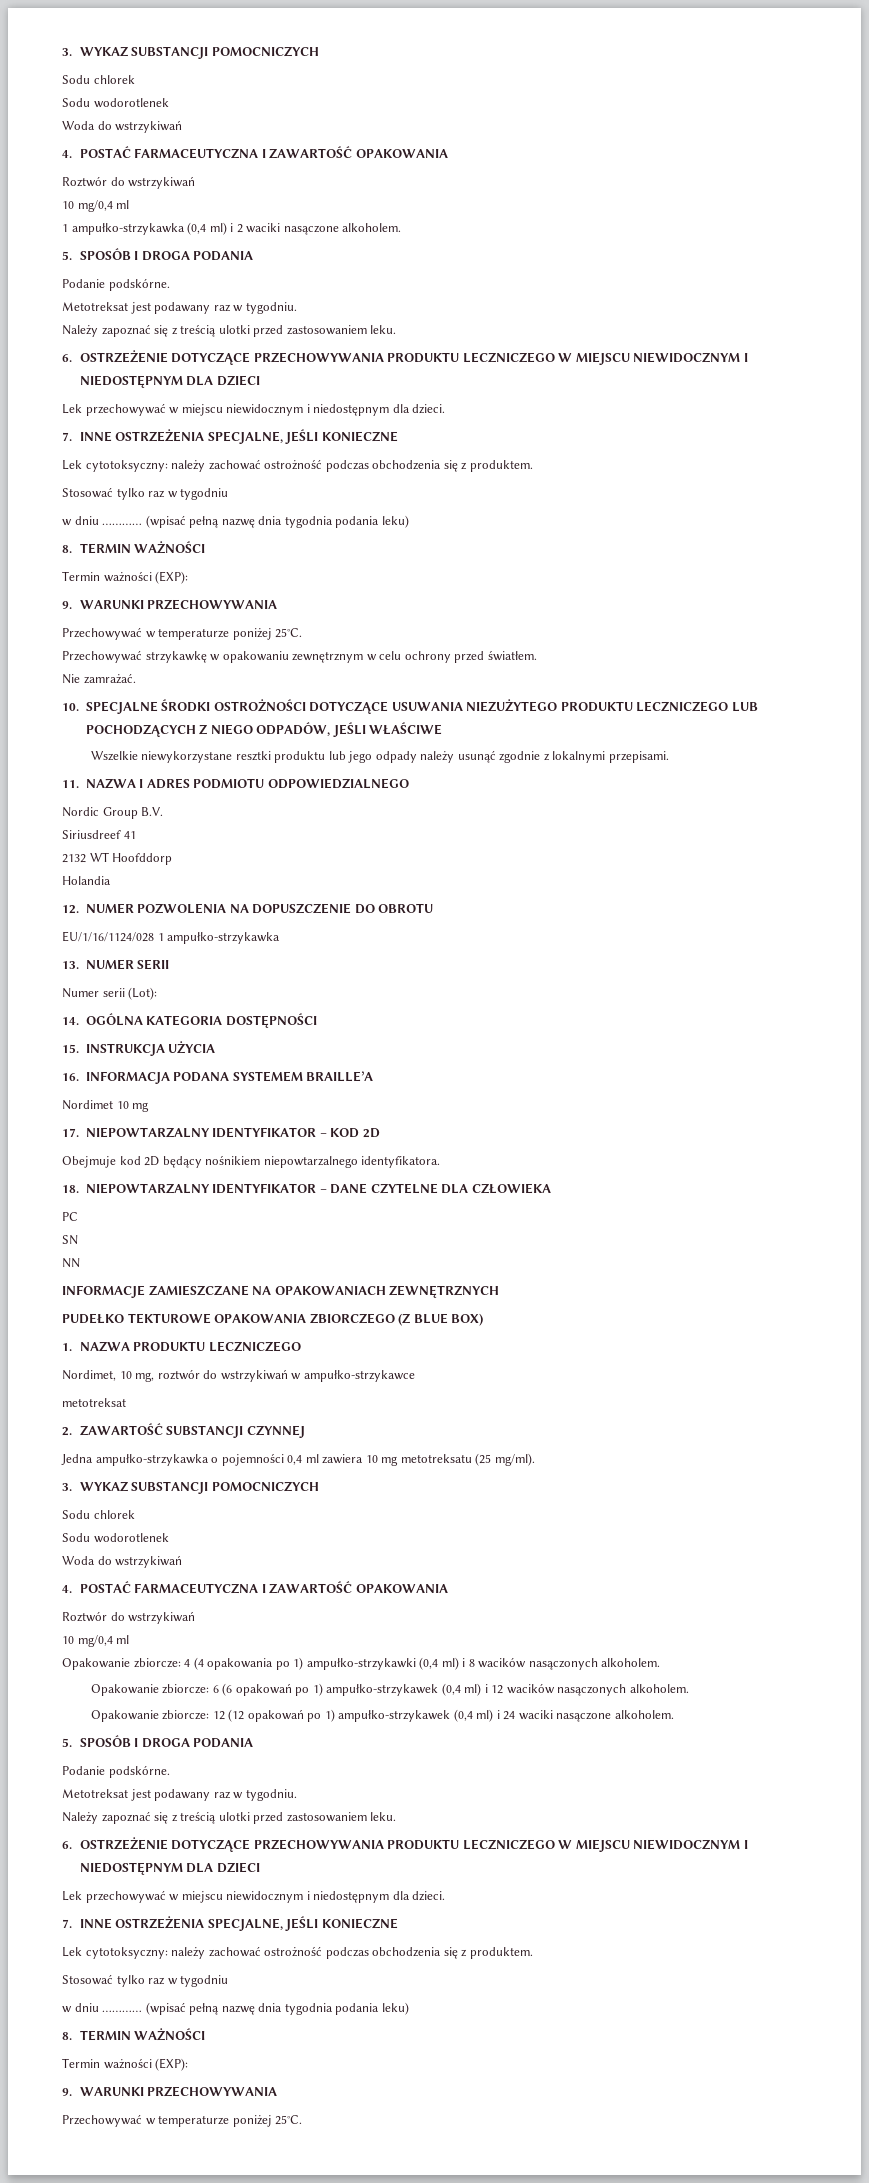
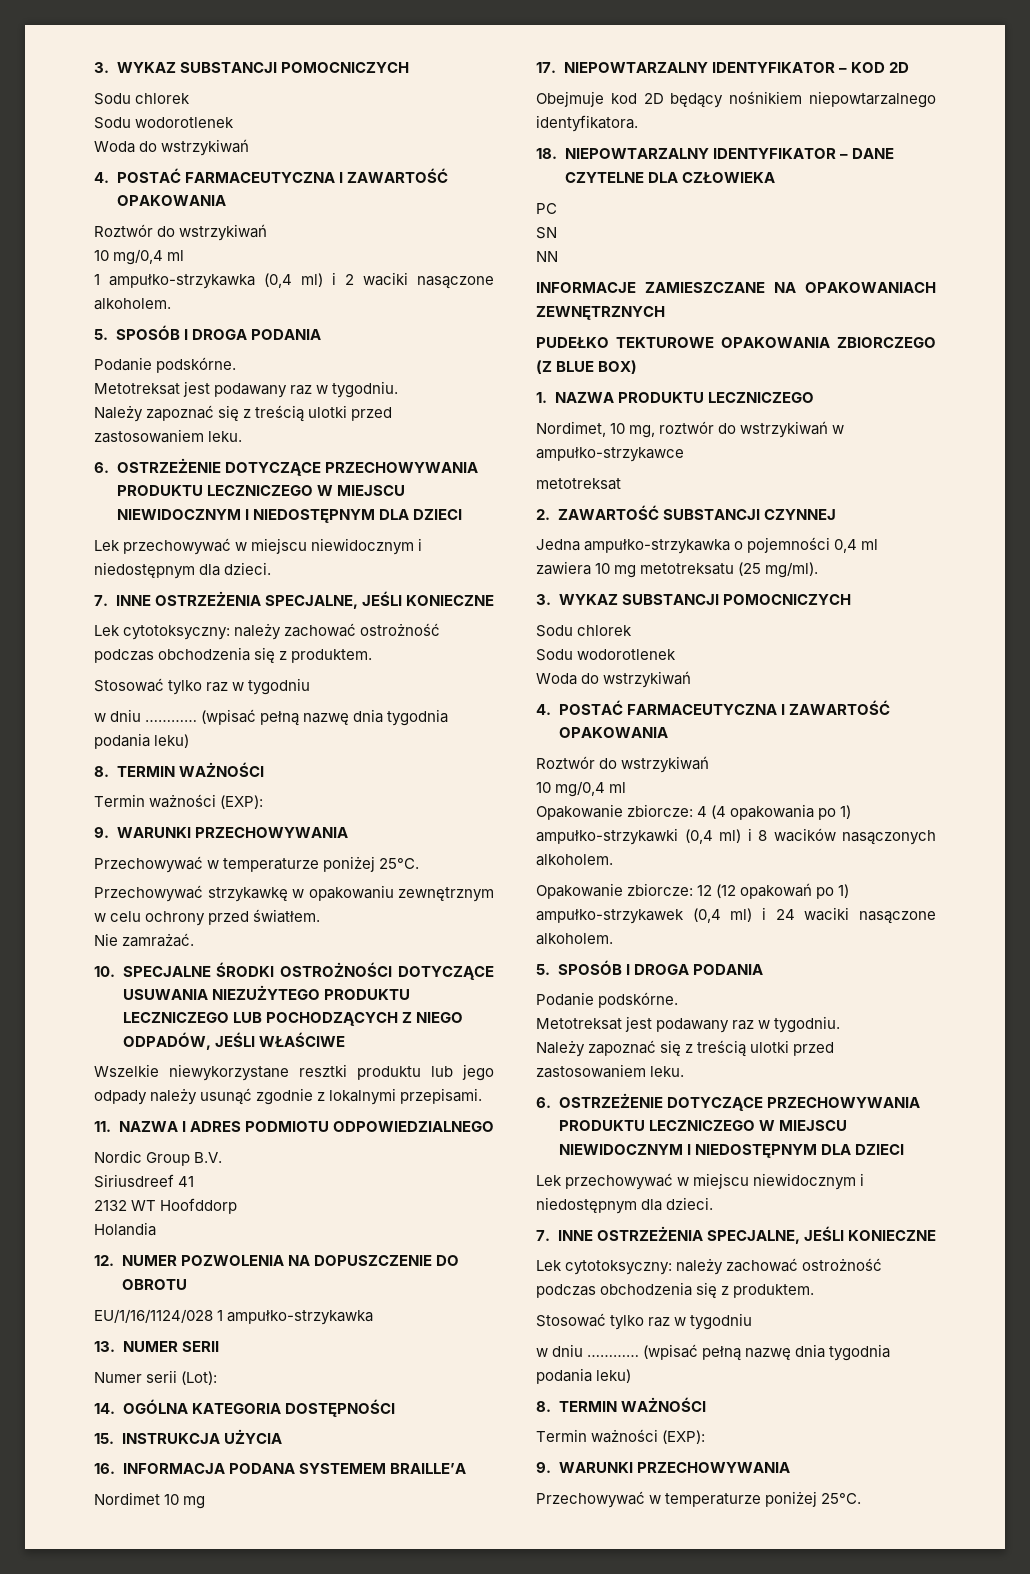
[90,1683,689,1696] // Opakowanie zbiorcze: 6 (6 opakowań po 1) ampułko-strzykawek (0,4 ml) i 12 wacików nasączonych alkoholem. -> (613, 860) none

